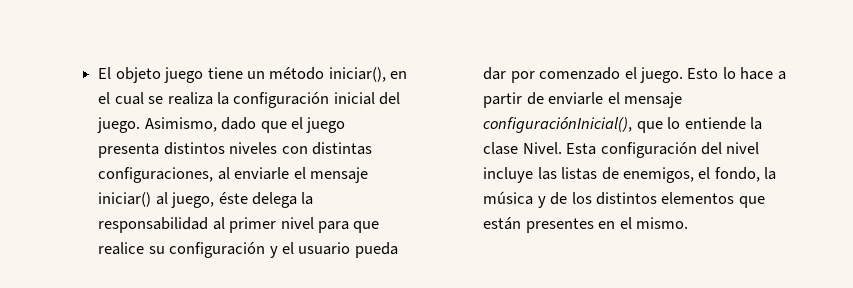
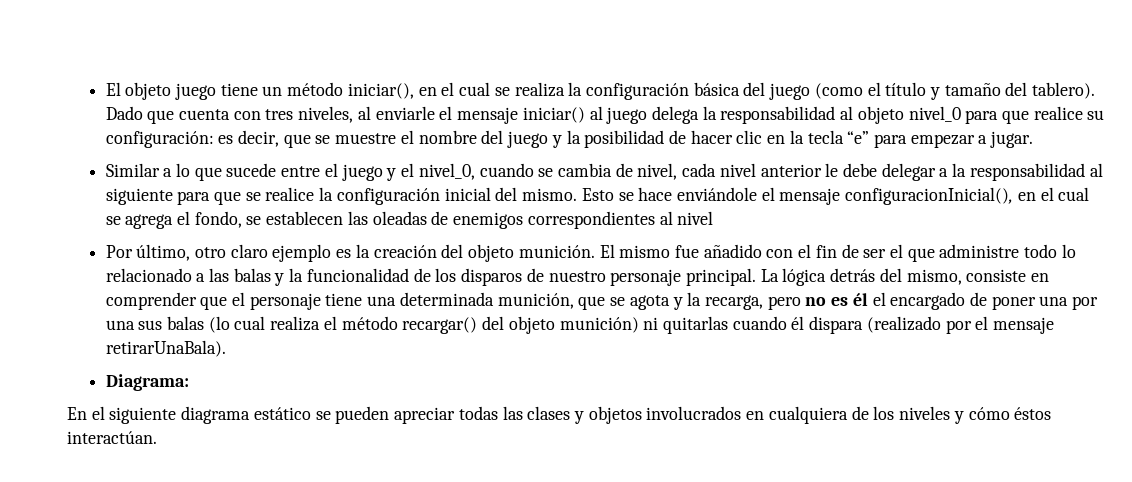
[333,92,401,105] [97,117,346,133] [98,142,373,158] [98,167,214,183] inicial del juego. Asimismo, dado que el juego presenta distintos niveles con distintas configuraciones, -> [693,82,1096,100] [105,106,354,124] básica del juego (como el título y tamaño del tablero). Dado que cuenta con tres niveles,
[171,192,248,208] juego, éste -> [606,107,648,124] juego
[229,217,314,233] primer nivel -> [857,106,961,124] objeto nivel_0
[169,242,398,258] [483,67,786,83] [483,92,683,108] [483,117,763,133] [483,142,760,158] [483,167,777,183] [483,191,765,208] [483,217,689,233] configuración y el usuario pueda dar por comenzado el juego. Esto lo hace a partir de enviarle el mensaje configuraciónInicial(), que lo entiende la clase Nivel. Esta configuración del nivel incluye las listas de enemigos, el fondo, la música y de los distintos elementos que están presentes en el mismo. -> [105,130,1034,148] [105,163,1103,181] [105,187,1090,205] [105,211,714,229] [105,244,1076,262] [105,268,1050,286] [105,292,1099,310] [105,316,1055,334] [105,340,226,357] [105,374,189,391] [67,406,1052,424] [67,431,157,444] configuración: es decir, que se muestre el nombre del juego y la posibilidad de hacer clic en la tecla “e” para empezar a jugar. // Similar a lo que sucede entre el juego y el nivel_0, cuando se cambia de nivel, cada nivel anterior le debe delegar a la responsabilidad al siguiente para que se realice la configuración inicial del mismo. Esto se hace enviándole el mensaje configuracionInicial(), en el cual se agrega el fondo, se establecen las oleadas de enemigos correspondientes al nivel // Por último, otro claro ejemplo es la creación del objeto munición. El mismo fue añadido con el fin de ser el que administre todo lo relacionado a las balas y la funcionalidad de los disparos de nuestro personaje principal. La lógica detrás del mismo, consiste en comprender que el personaje tiene una determinada munición, que se agota y la recarga, pero no es él el encargado de poner una por una sus balas (lo cual realiza el método recargar() del objeto munición) ni quitarlas cuando él dispara (realizado por el mensaje retirarUnaBala). // Diagrama: // En el siguiente diagrama estático se pueden apreciar todas las clases y objetos involucrados en cualquiera de los niveles y cómo éstos interactúan.

